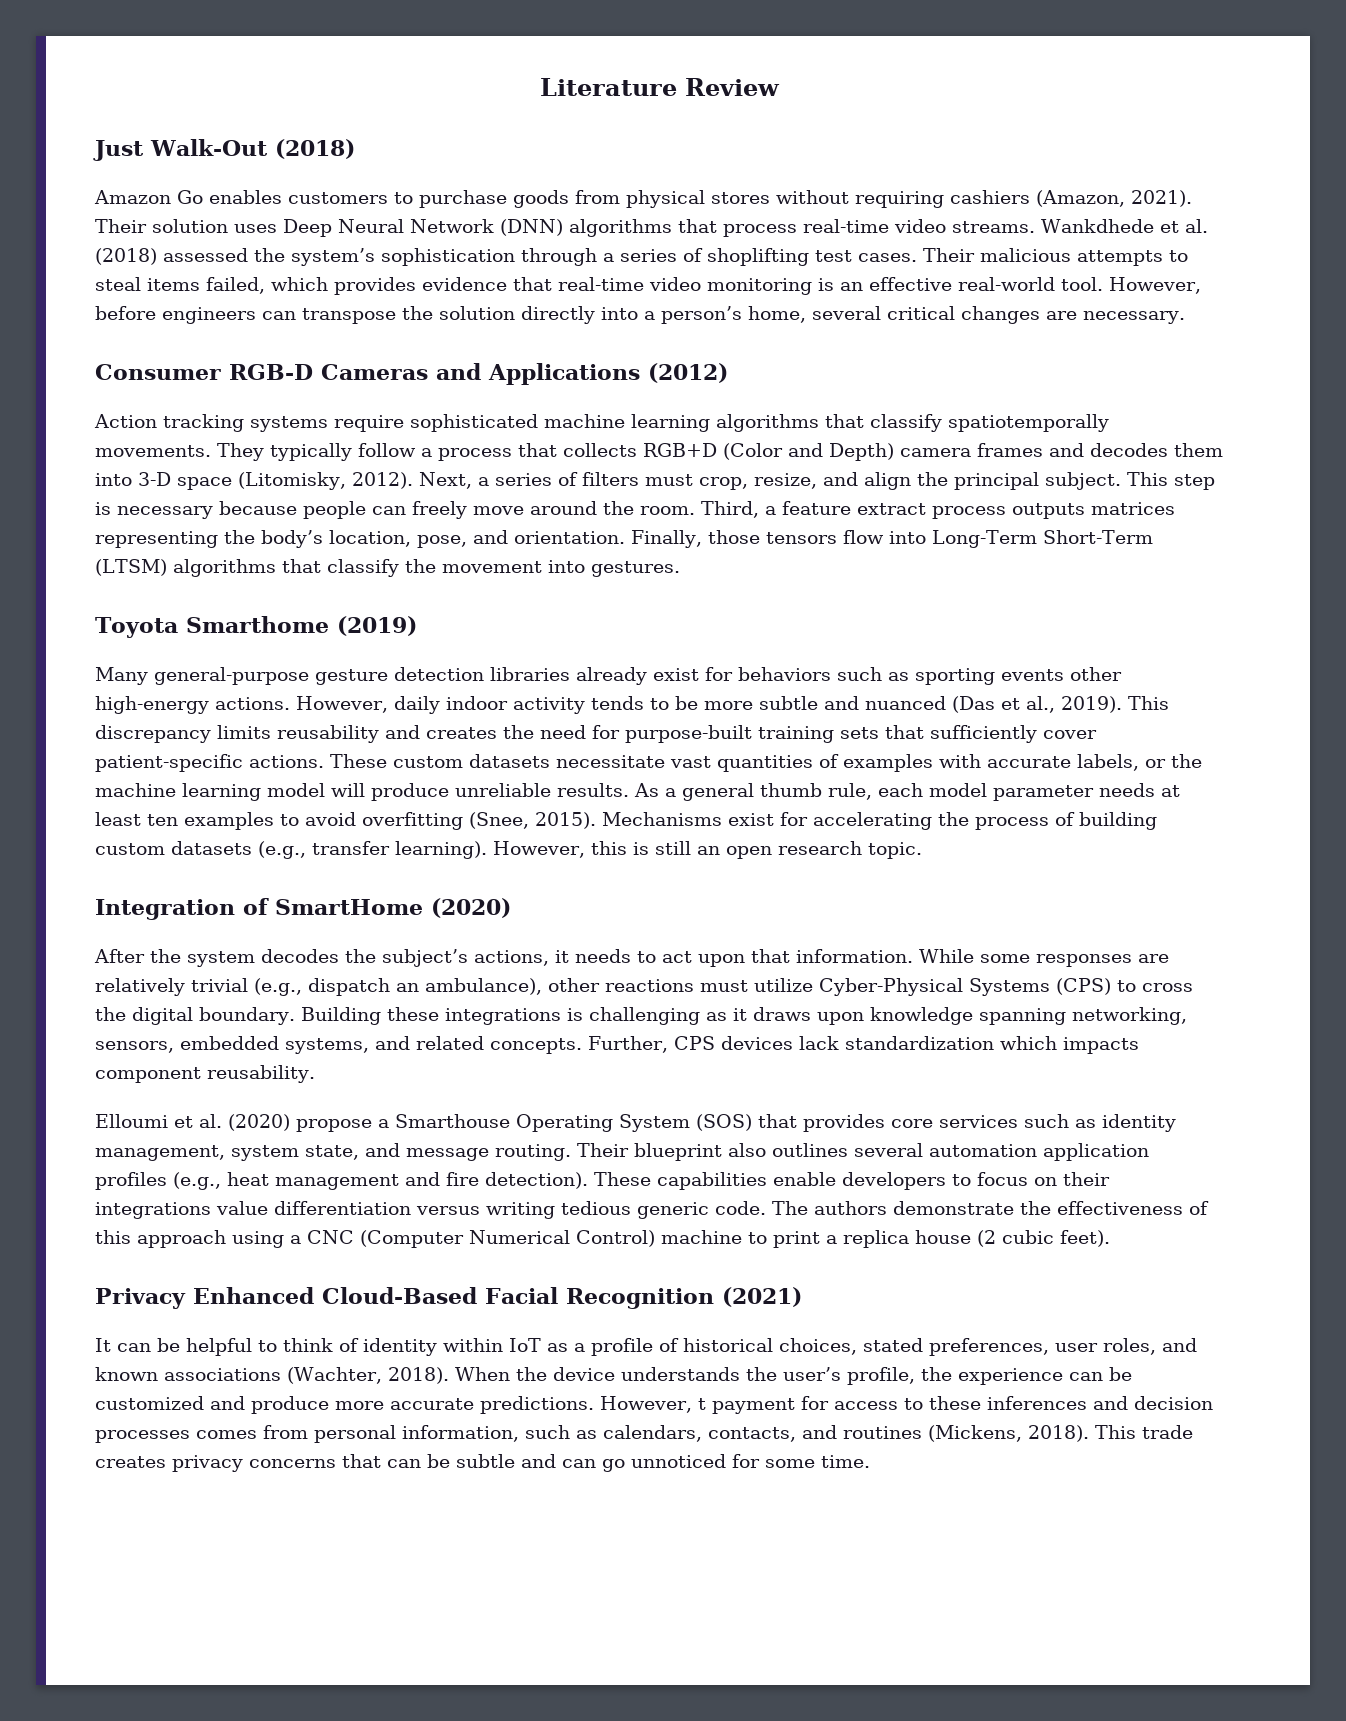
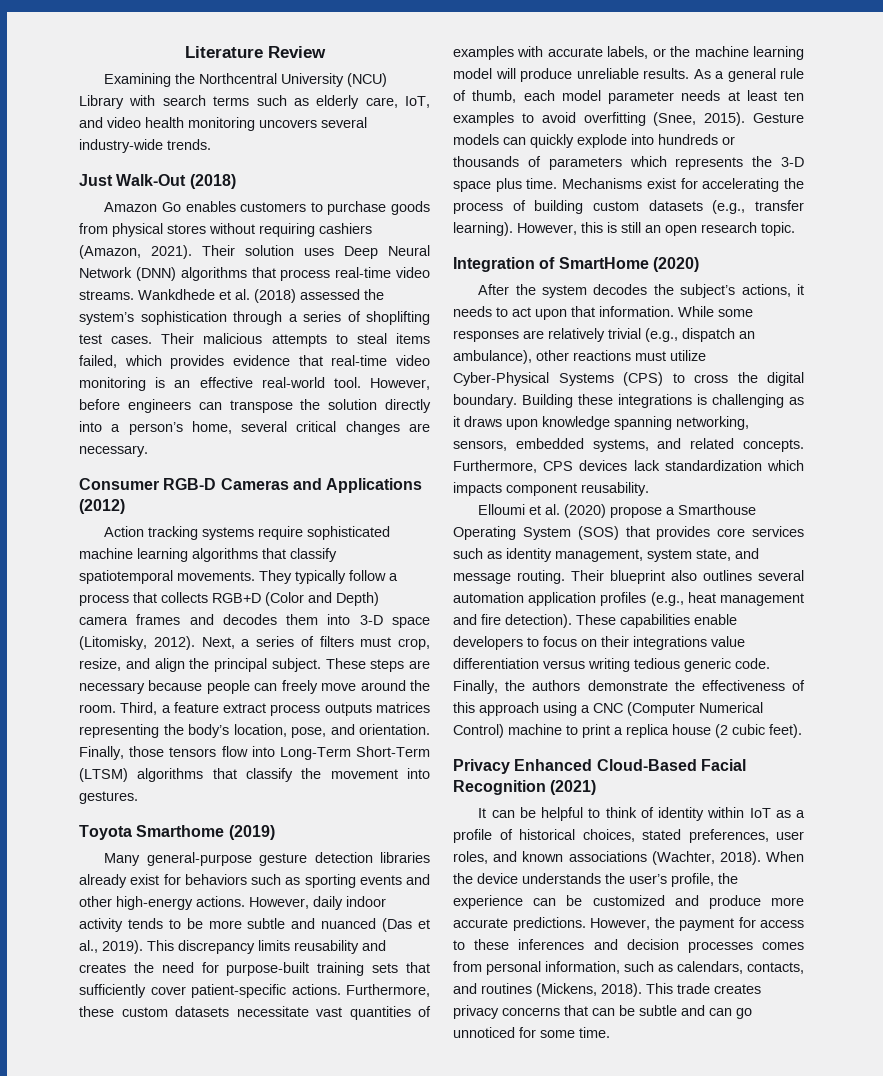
(780, 87) none -> [104,73,388,87] [79,95,430,109] [79,117,367,131] [79,139,211,153] // Examining the Northcentral University (NCU) Library with search terms such as elderly care, IoT, and video health monitoring uncovers several industry-wide trends.
[948,414,1109,432] spatiotemporally -> [79,570,173,584] spatiotemporal
[1126,472,1215,490] [95,502,111,515] This step is -> [325,658,430,672] These steps are
(1064, 675) none -> [406,874,430,885] and
[330,754,387,768] These -> [346,984,430,997] [79,1006,114,1017] Furthermore, these
[760,783,872,800] thumb rule, -> [780,68,804,79] [453,90,517,103] rule of thumb,
(596, 820) none -> [753,113,804,123] [453,134,735,148] [453,156,804,170] [453,178,558,192] Gesture models can quickly explode into hundreds or thousands of parameters which represents the 3-D space plus time.
[588,1036,668,1053] Further, -> [453,460,537,473] Furthermore,
[772,1201,808,1215] The -> [453,680,526,694] Finally, the
[697,1398,706,1410] t -> [654,917,675,928] the

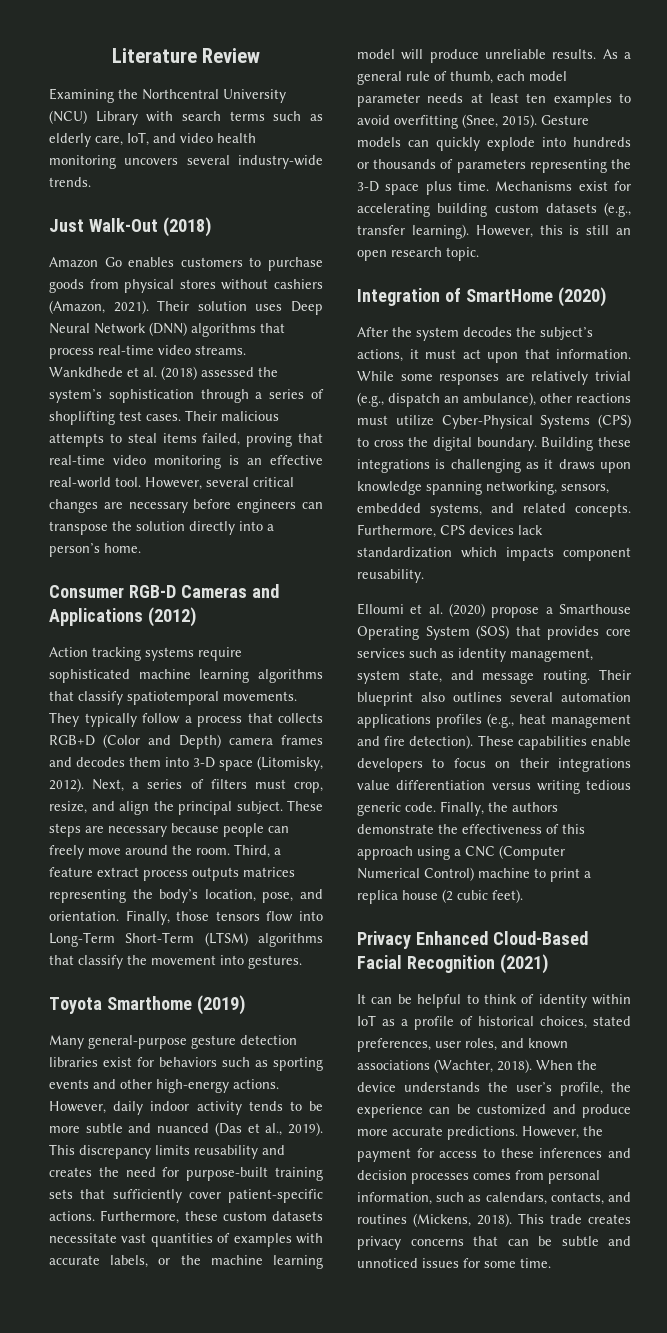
[259,223,315,237] requiring -> (269, 284) none
[124,355,290,369] which provides evidence -> [246,433,293,447] proving
(430, 384) none -> [206,477,294,487] [49,499,188,513] several critical changes are necessary
[191,421,430,435] [79,445,148,457] home, several critical changes are necessary. -> [104,543,141,553] home.
[79,874,127,888] already -> (98, 1062) none
[629,156,744,170] which represents -> [529,159,607,173] representing
[784,178,804,189] [453,200,526,214] the process of -> (430, 210) none
[453,306,508,317] needs to -> [425,349,456,359] must
[528,592,597,606] application -> [357,714,431,728] applications
[709,1008,752,1019] [453,1027,515,1038] can go unnoticed -> [357,1258,459,1268] unnoticed issues

